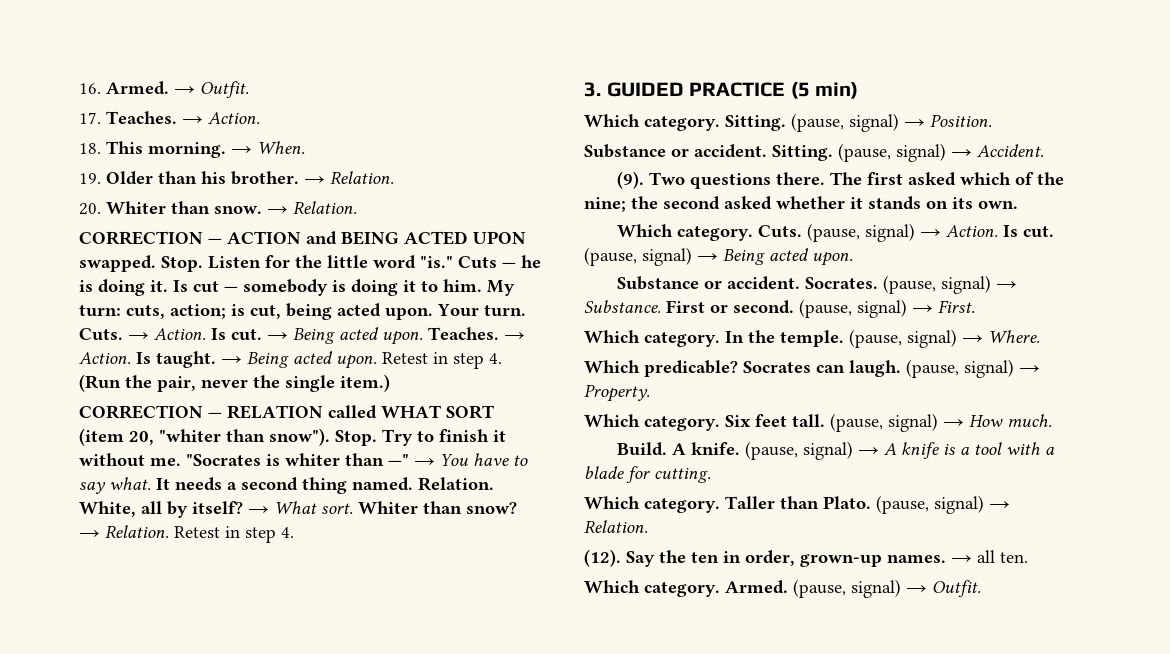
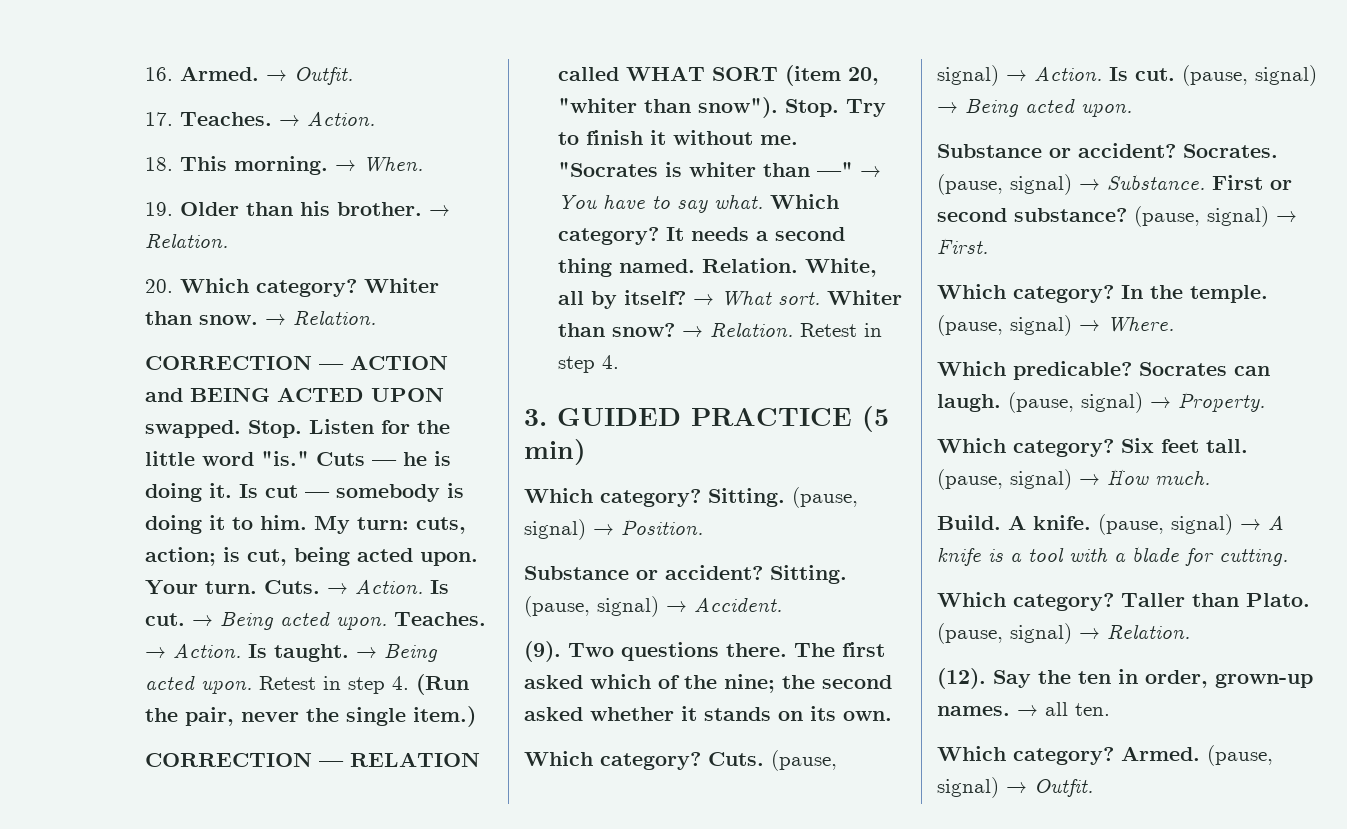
(101, 209) none -> [179,278,357,297] Which category?
(151, 483) none -> [769,194,839,209] [557,227,659,245] Which category?
[644,116,720,131] category. -> [600,489,701,507] category?
[694,144,767,158] accident. -> [665,565,763,580] accident?
[677,226,754,241] category. -> [600,752,701,770] category?
[727,276,801,290] accident. -> [1078,143,1176,158] accident?
[733,300,794,314] second. -> [937,208,1127,222] second substance?
[644,332,720,347] category. -> [1013,285,1114,303] category?
[644,416,720,431] category. -> [1013,439,1114,457] category?
[644,498,720,513] category. -> [1013,593,1114,611] category?
[644,582,720,597] category. -> [1013,747,1114,765] category?

